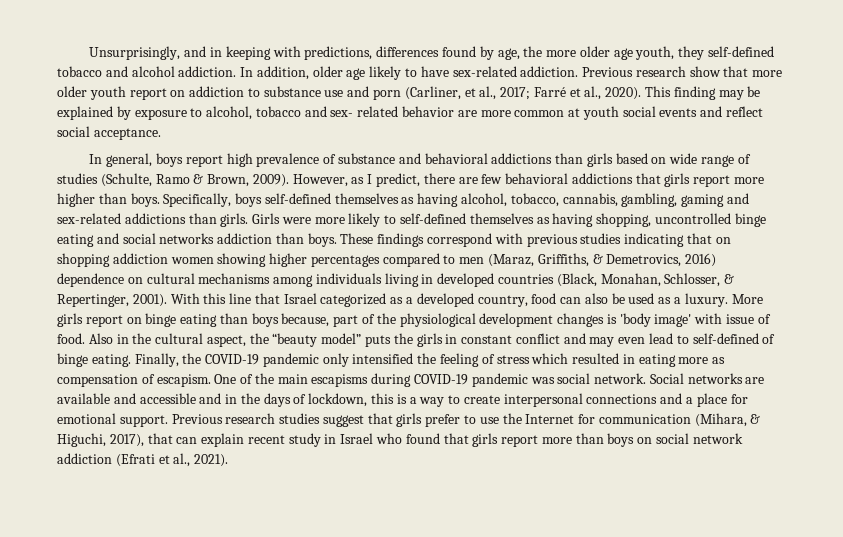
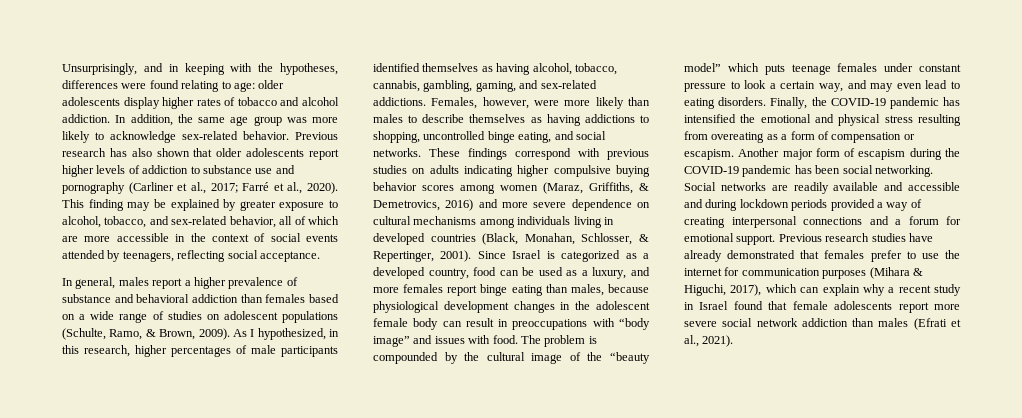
[304,46,774,60] predictions, differences found by age, the more older age youth, they self-defined -> [258,63,338,75] [62,80,285,92] [62,97,236,109] the hypotheses, differences were found relating to age: older adolescents display higher rates of
[312,66,783,80] [57,86,186,100] older age likely to have sex-related addiction. Previous research show that more older youth report on -> [177,114,338,126] [62,131,338,143] [62,148,339,160] [62,165,140,177] the same age group was more likely to acknowledge sex-related behavior. Previous research has also shown that older adolescents report higher levels of
[373,86,461,100] porn (Carliner, -> [62,182,174,194] pornography (Carliner
(131, 113) none -> [239,200,276,211] greater
[255,106,764,120] tobacco and sex- related behavior are more common at youth social events and reflect -> [104,216,339,228] [62,233,338,242] [62,250,226,262] tobacco, and sex-related behavior, all of which are more accessible in the context of social events attended by teenagers, reflecting
[156,153,253,167] boys report high -> [118,277,226,289] males report a higher
[491,153,613,167] addictions than girls -> [192,294,306,303] addiction than females
(667, 160) none -> [79,314,86,320] a
[100,173,765,187] [57,193,331,207] (Schulte, Ramo & Brown, 2009). However, as I predict, there are few behavioral addictions that girls report more higher than boys. Specifically, boys self-defined -> [206,311,338,323] [62,328,339,340] [62,345,338,357] [373,63,420,72] on adolescent populations (Schulte, Ramo, & Brown, 2009). As I hypothesized, in this research, higher percentages of male participants identified
[681,193,749,207] [57,213,594,227] gaming and sex-related addictions than girls. Girls were more likely to self-defined themselves as having -> [475,80,597,92] [373,97,650,109] [373,114,649,126] gaming, and sex-related addictions. Females, however, were more likely than males to describe themselves as having addictions to
[57,234,94,247] eating -> [518,132,552,143] eating,
[159,233,337,247] networks addiction than boys. -> [373,148,421,157] networks.
[624,233,731,247] [57,253,485,267] indicating that on shopping addiction women showing higher percentages compared to men -> [412,165,650,177] [373,182,538,194] on adults indicating higher compulsive buying behavior scores among women
(717, 260) none -> [478,199,567,208] and more severe
[170,293,317,304] With this line that Israel -> [477,250,555,259] Since Israel is
[584,293,608,304] also -> (519, 273) none
[684,293,763,307] [57,313,771,327] [57,333,560,347] luxury. More girls report on binge eating than boys because, part of the physiological development changes is 'body image' with issue of food. Also in the cultural aspect, the “beauty model” puts the girls in constant conflict -> [592,267,650,279] [373,284,649,296] [373,301,650,313] [373,318,650,330] [373,335,597,347] [373,352,650,364] [684,63,961,75] [684,80,843,92] luxury, and more females report binge eating than males, because physiological development changes in the adolescent female body can result in preoccupations with “body image” and issues with food. The problem is compounded by the cultural image of the “beauty model” which puts teenage females under constant pressure to look a certain way,
[692,333,776,344] [57,353,131,367] self-defined of binge eating. -> [684,97,767,109] eating disorders.
[322,353,349,367] only -> [943,97,960,106] has
[440,353,726,367] [57,373,647,387] feeling of stress which resulted in eating more as compensation of escapism. One of the main escapisms during COVID-19 pandemic was social network. -> [760,114,961,126] [684,131,915,143] [684,148,960,160] [684,165,933,177] emotional and physical stress resulting from overeating as a form of compensation or escapism. Another major form of escapism during the COVID-19 pandemic has been social networking.
(765, 380) none -> [793,182,829,194] readily
[225,393,500,407] in the days of lockdown, this is a way to create -> [705,199,922,211] [684,217,725,228] during lockdown periods provided a way of creating
[696,393,727,407] place -> [908,216,939,225] forum
[322,413,423,427] suggest that girls -> [908,233,933,242] [684,250,865,262] have already demonstrated that females
[525,414,575,424] Internet -> [684,268,722,276] internet
[694,413,747,427] (Mihara, -> [822,267,910,279] purposes (Mihara
[147,433,173,444] that -> [765,284,797,293] which
(245, 440) none -> [862,284,895,296] why a
[376,433,403,444] who -> (729, 305) none
[472,433,653,447] girls report more than boys on -> [792,301,960,313] [684,321,717,327] female adolescents report more severe
(112, 458) none -> [852,318,909,327] than males

